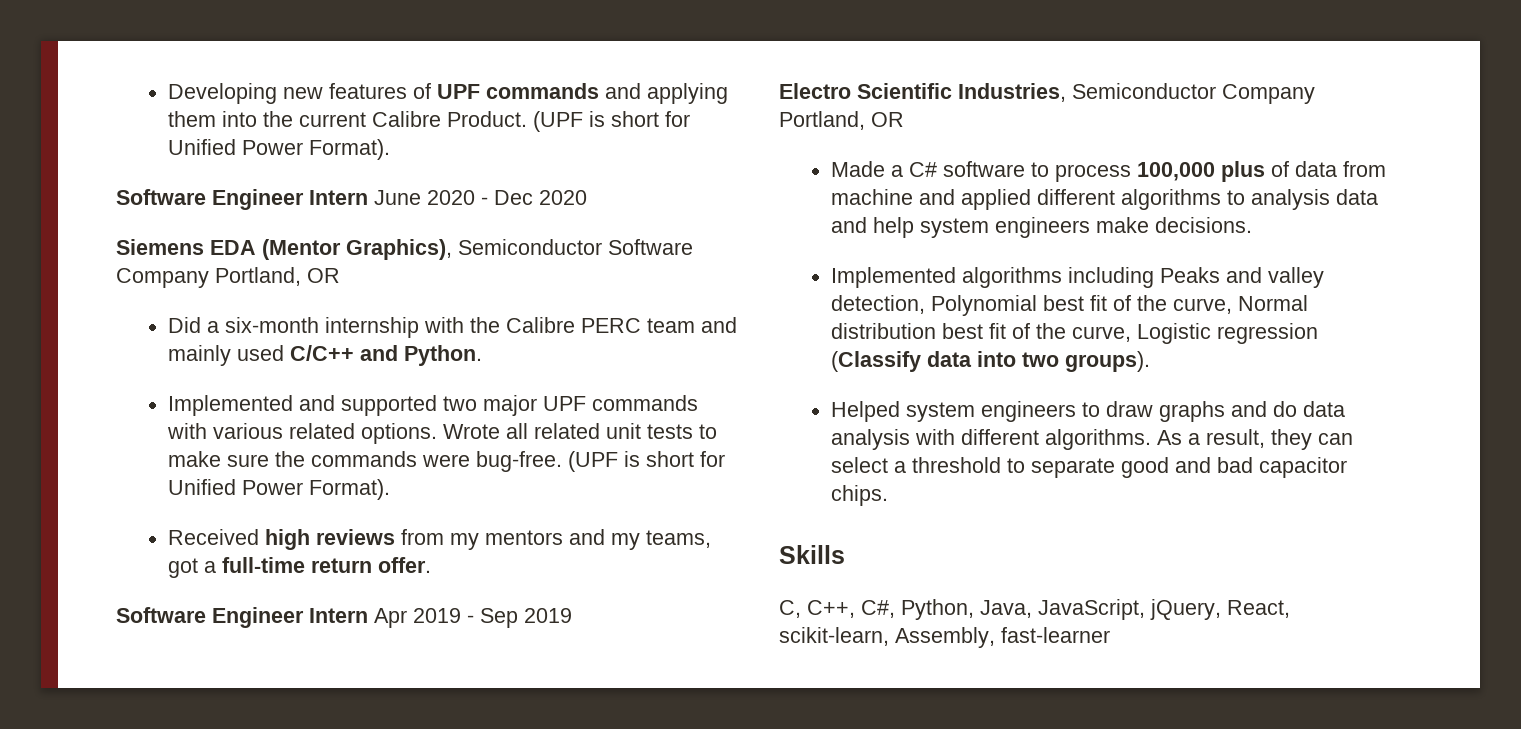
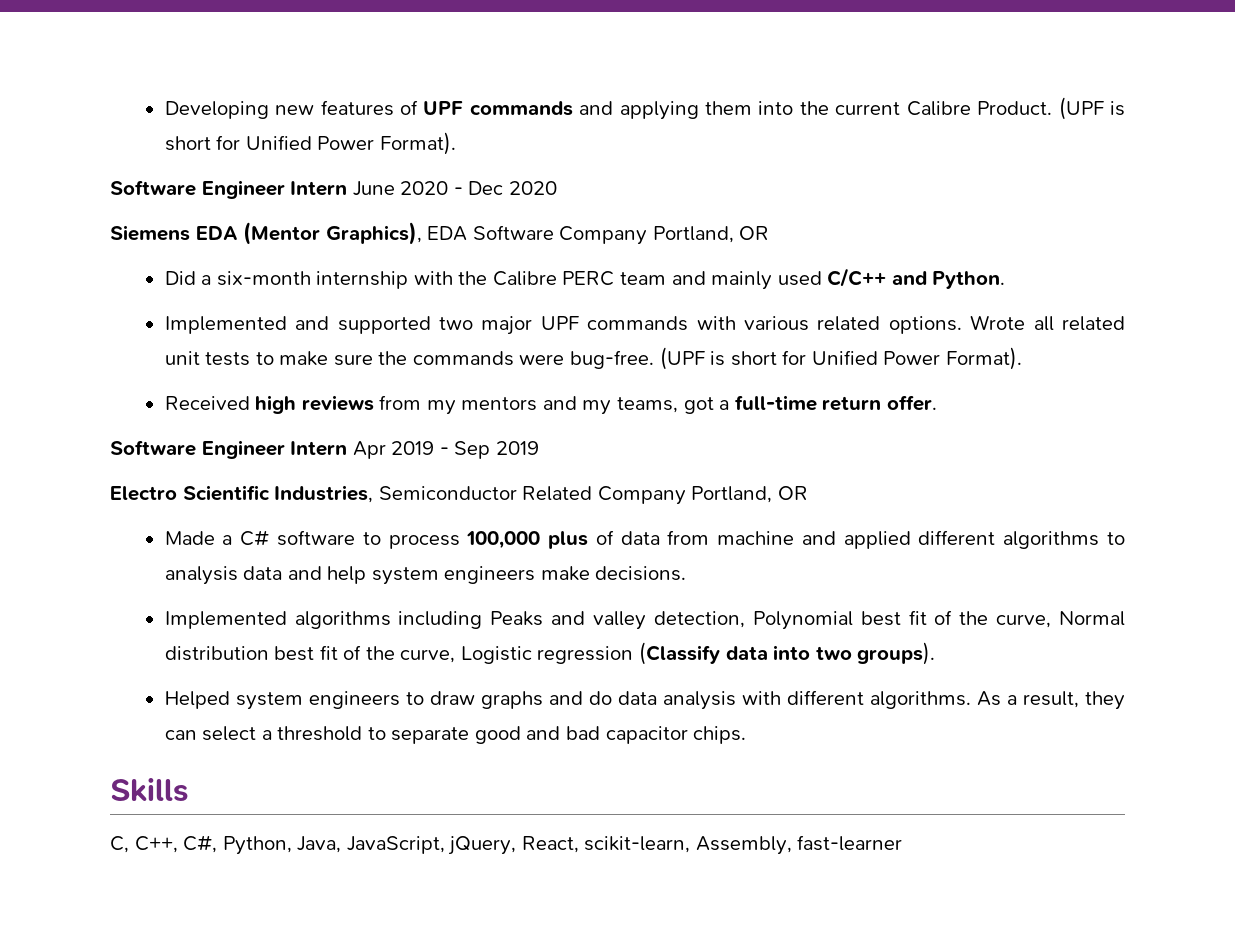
[458,239,602,255] Semiconductor -> [427,226,468,241] EDA
(1216, 91) none -> [522,486,593,501] Related

